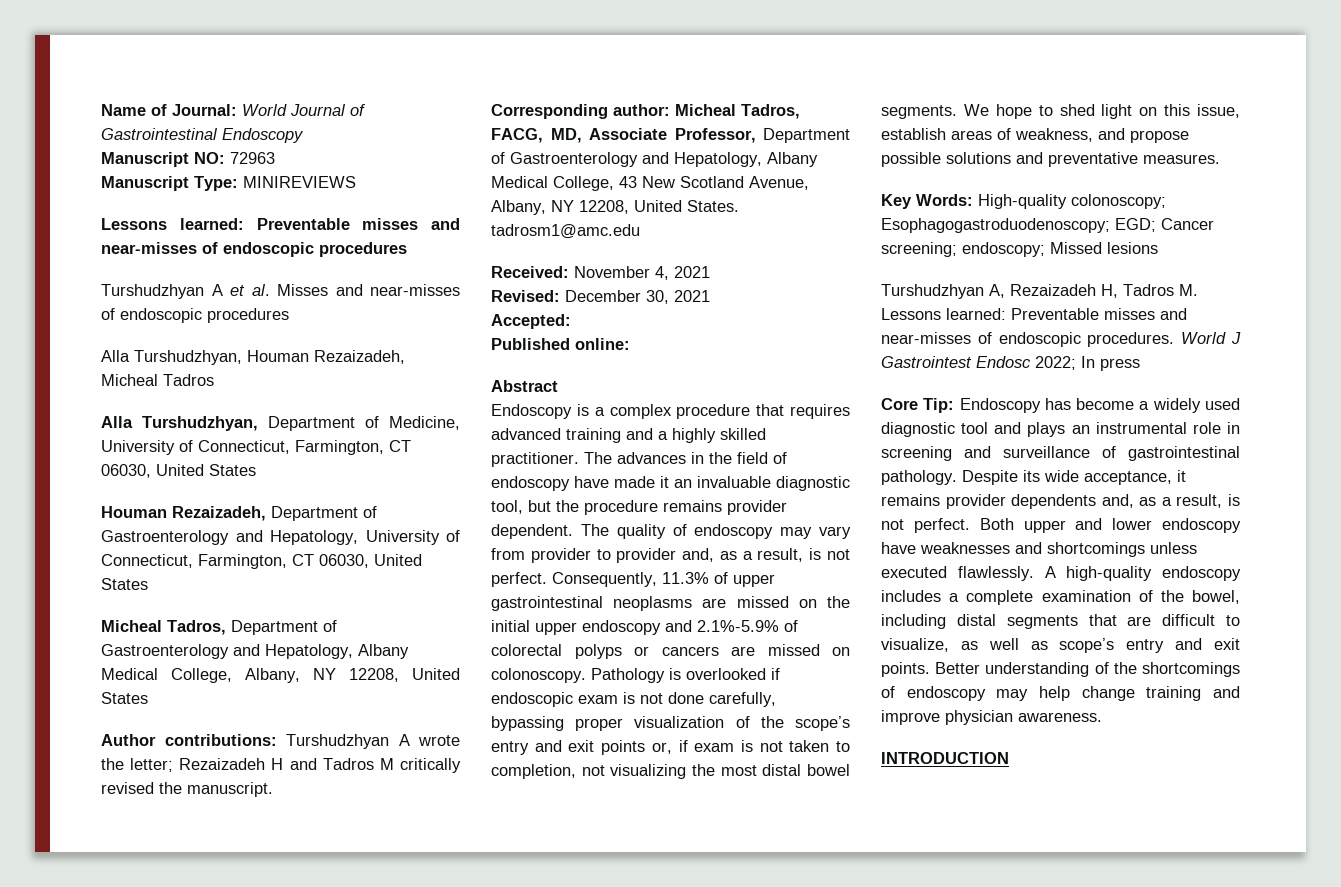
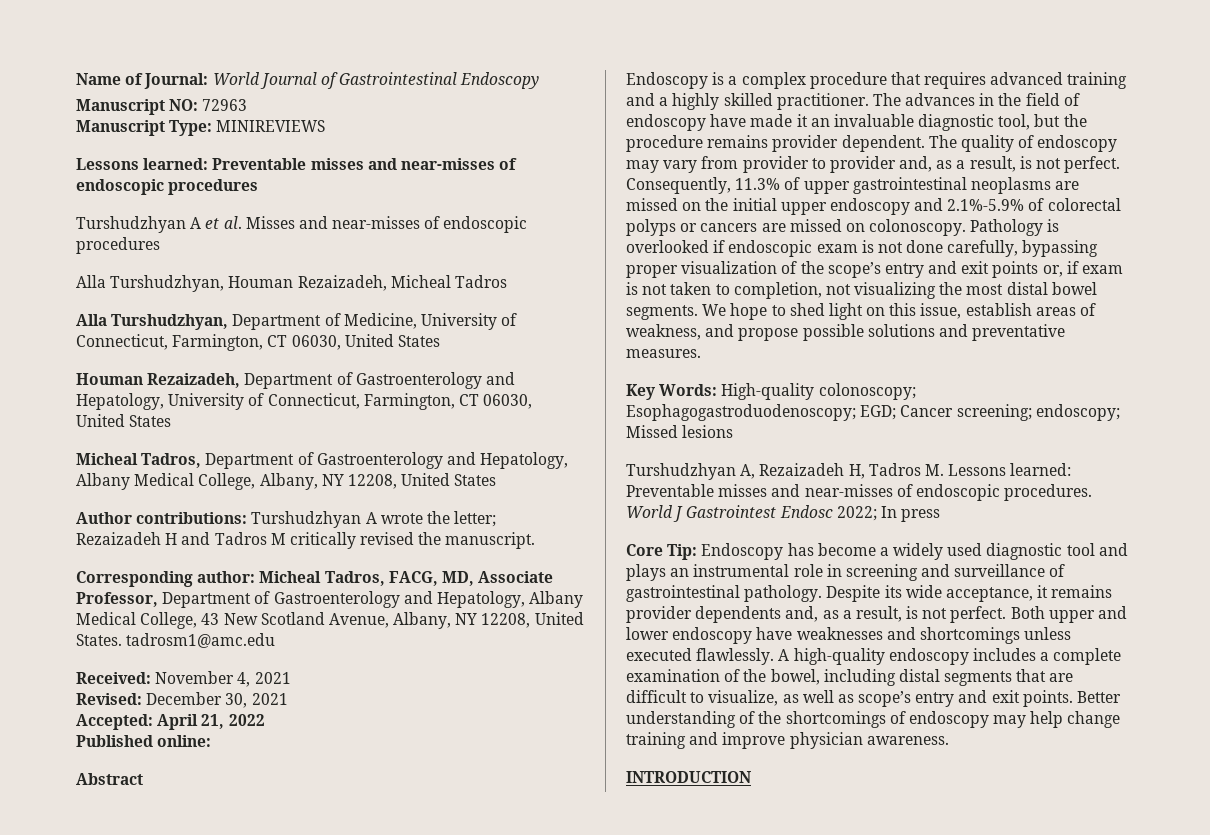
(571, 321) none -> [157,714,265,730] April 21, 2022

